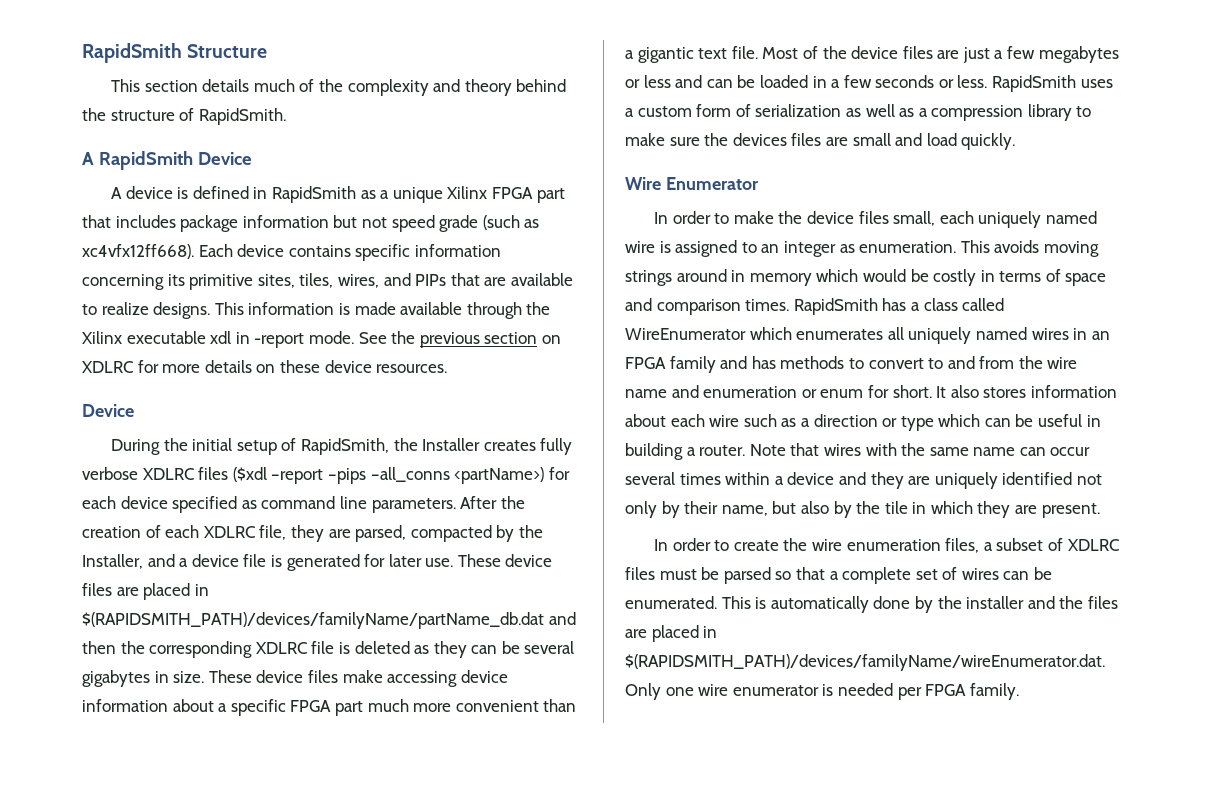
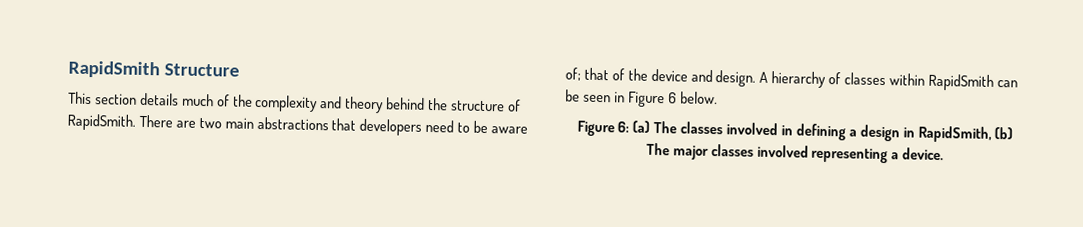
[82,151,252,170] [111,186,565,203] [82,215,540,232] [82,244,501,261] [82,273,573,290] [82,302,551,319] [82,331,561,348] [82,360,448,373] [82,404,134,417] [111,438,573,455] [82,467,570,484] [82,496,525,513] [82,525,543,542] [82,554,553,571] [82,583,209,600] [82,612,576,629] [82,641,575,658] [82,670,508,687] [82,699,577,716] [625,46,1119,63] [625,75,1113,92] [625,104,1092,121] [625,133,1016,150] [625,177,759,190] [654,211,1097,228] [625,240,1099,257] [625,269,1107,286] [625,298,1005,315] [625,327,1110,344] [625,356,1078,373] [625,385,1117,398] [625,414,1101,431] [625,443,1091,460] [625,472,1102,489] [625,501,1100,518] [654,538,1119,553] [625,567,1053,584] [625,596,1118,613] [625,625,718,642] [625,654,1105,671] [625,683,1019,700] // A RapidSmith Device // A device is defined in RapidSmith as a unique Xilinx FPGA part that includes package information but not speed grade (such as xc4vfx12ff668). Each device contains specific information concerning its primitive sites, tiles, wires, and PIPs that are available to realize designs. This information is made available through the Xilinx executable xdl in -report mode. See the previous section on XDLRC for more details on these device resources. // Device // During the initial setup of RapidSmith, the Installer creates fully verbose XDLRC files ($xdl –report –pips –all_conns <partName>) for each device specified as command line parameters. After the creation of each XDLRC file, they are parsed, compacted by the Installer, and a device file is generated for later use. These device files are placed in $(RAPIDSMITH_PATH)/devices/familyName/partName_db.dat and then the corresponding XDLRC file is deleted as they can be several gigabytes in size. These device files make accessing device information about a specific FPGA part much more convenient than a gigantic text file. Most of the device files are just a few megabytes or less and can be loaded in a few seconds or less. RapidSmith uses a custom form of serialization as well as a compression library to make sure the devices files are small and load quickly. // Wire Enumerator // In order to make the device files small, each uniquely named wire is assigned to an integer as enumeration. This avoids moving strings around in memory which would be costly in terms of space and comparison times. RapidSmith has a class called WireEnumerator which enumerates all uniquely named wires in an FPGA family and has methods to convert to and from the wire name and enumeration or enum for short. It also stores information about each wire such as a direction or type which can be useful in building a router. Note that wires with the same name can occur several times within a device and they are uniquely identified not only by their name, but also by the tile in which they are present. // In order to create the wire enumeration files, a subset of XDLRC files must be parsed so that a complete set of wires can be enumerated. This is automatically done by the installer and the files are placed in $(RAPIDSMITH_PATH)/devices/familyName/wireEnumerator.dat. Only one wire enumerator is needed per FPGA family. -> [138,114,529,136] [565,67,1018,91] [565,89,718,108] [576,120,1014,143] [645,142,945,164] There are two main abstractions that developers need to be aware of; that of the device and design. A hierarchy of classes within RapidSmith can be seen in Figure 6 below. // Figure 6: (a) The classes involved in defining a design in RapidSmith, (b) The major classes involved representing a device.

